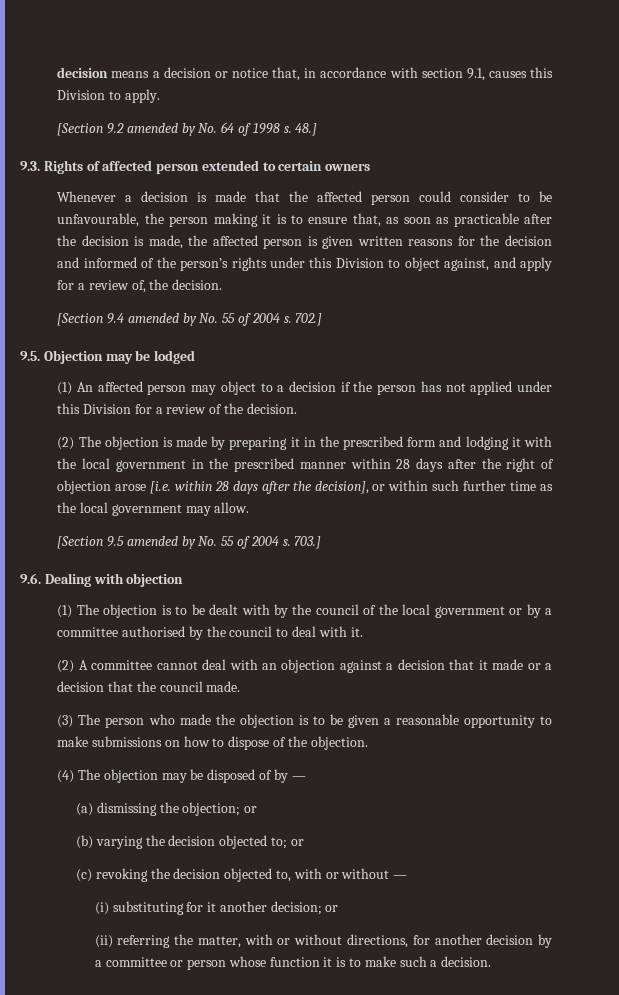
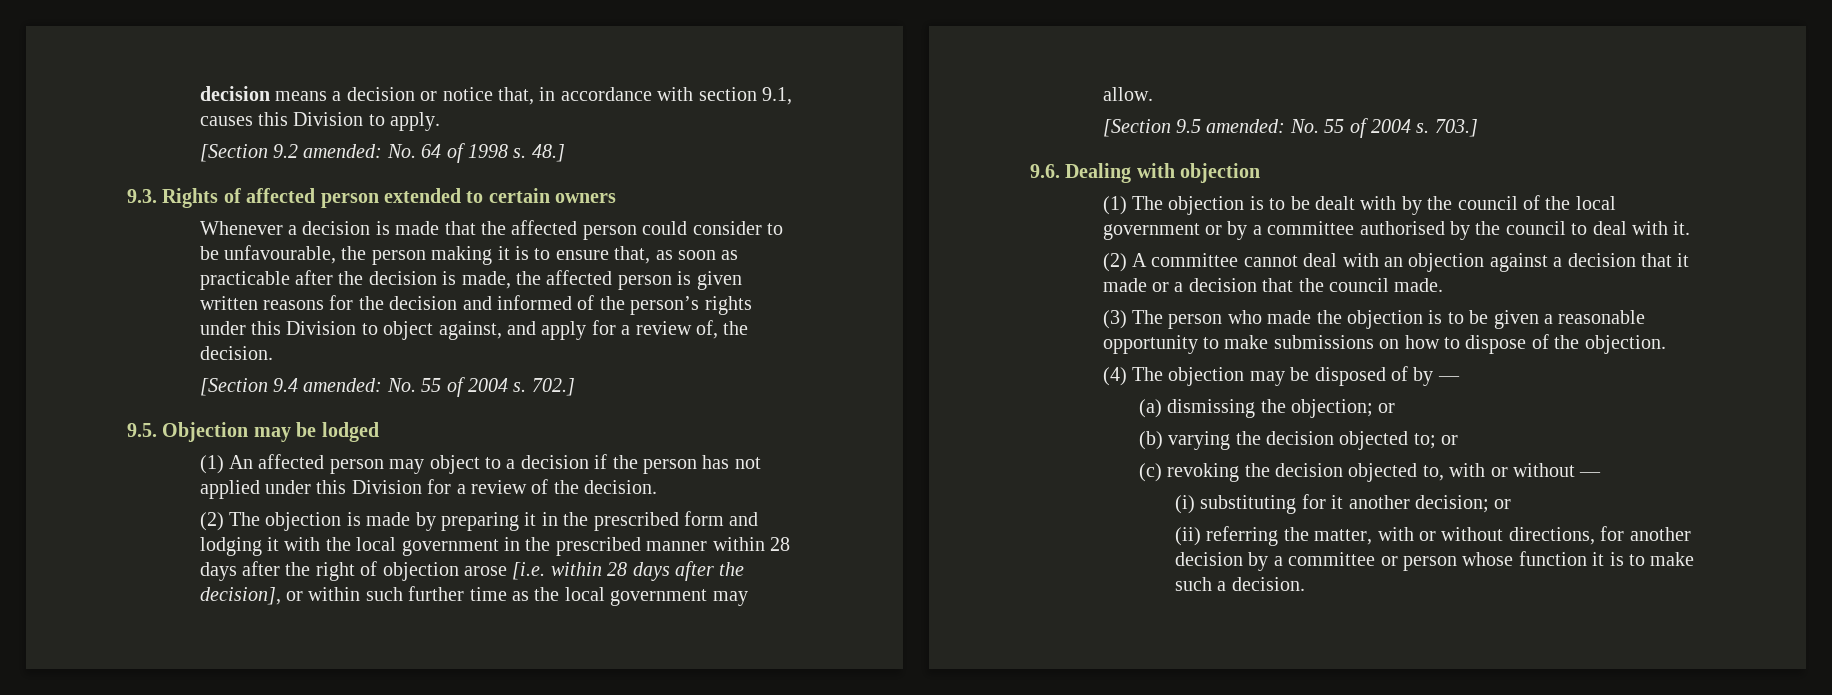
[126,123,196,136] amended by -> [303,144,383,158] amended:
[127,313,197,326] amended by -> [303,378,383,392] amended:
[126,536,196,549] amended by -> [1206,119,1286,133] amended:

